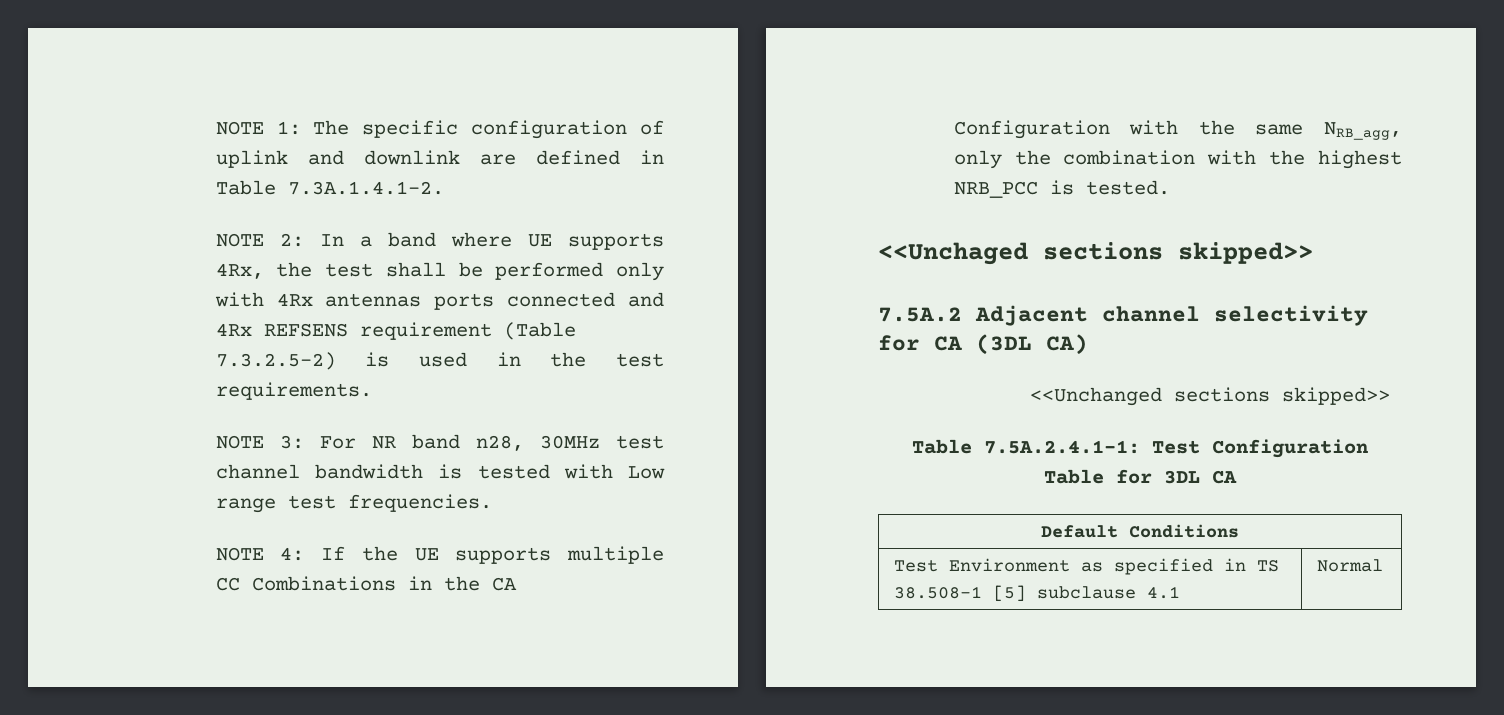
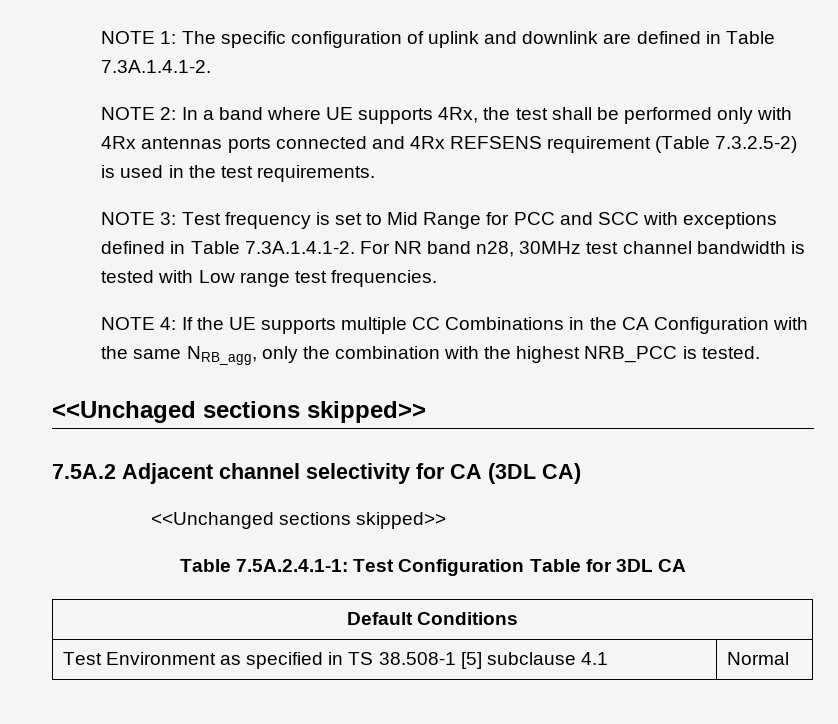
(304, 442) none -> [181,212,778,229] [101,241,355,254] Test frequency is set to Mid Range for PCC and SCC with exceptions defined in Table 7.3A.1.4.1-2.

